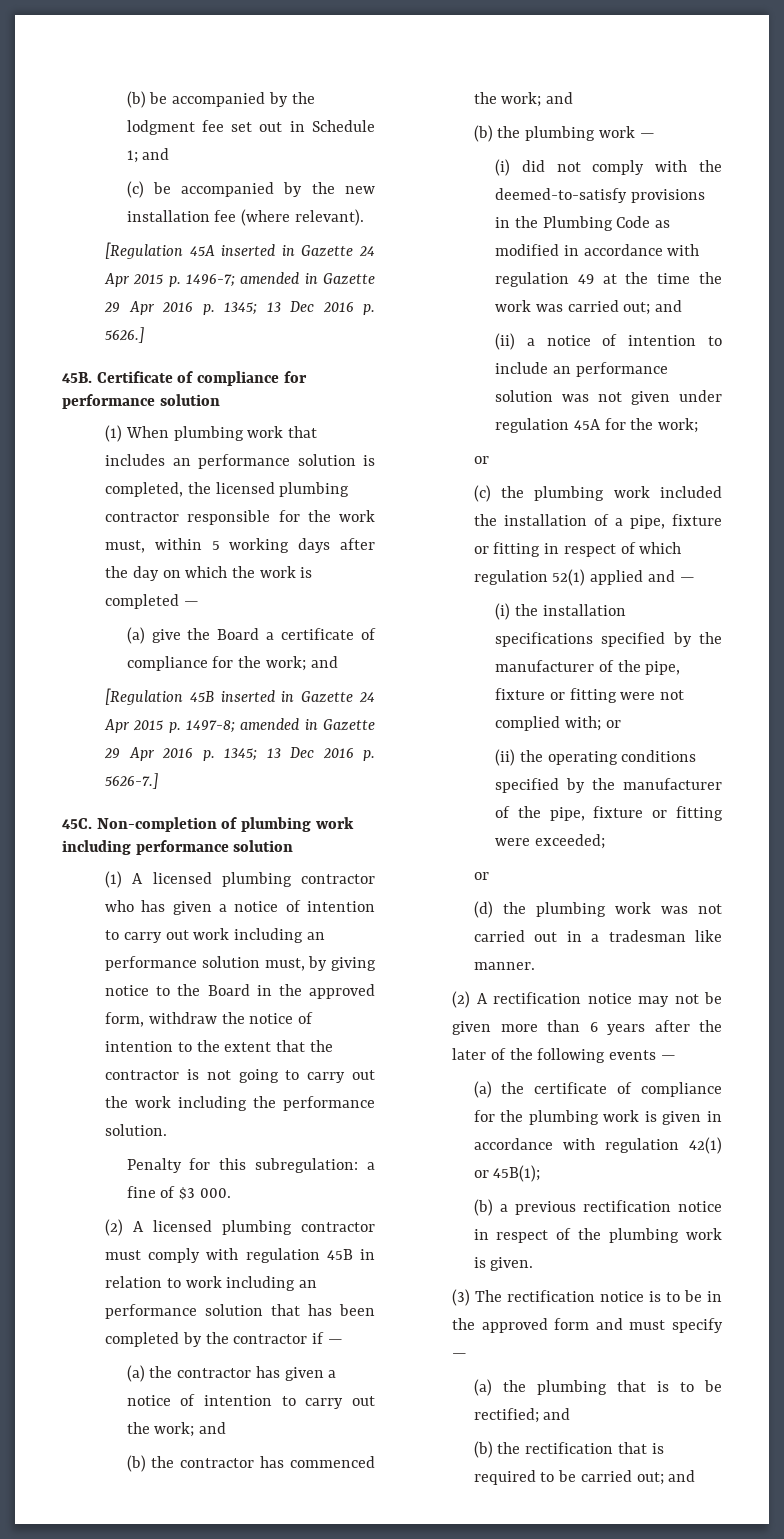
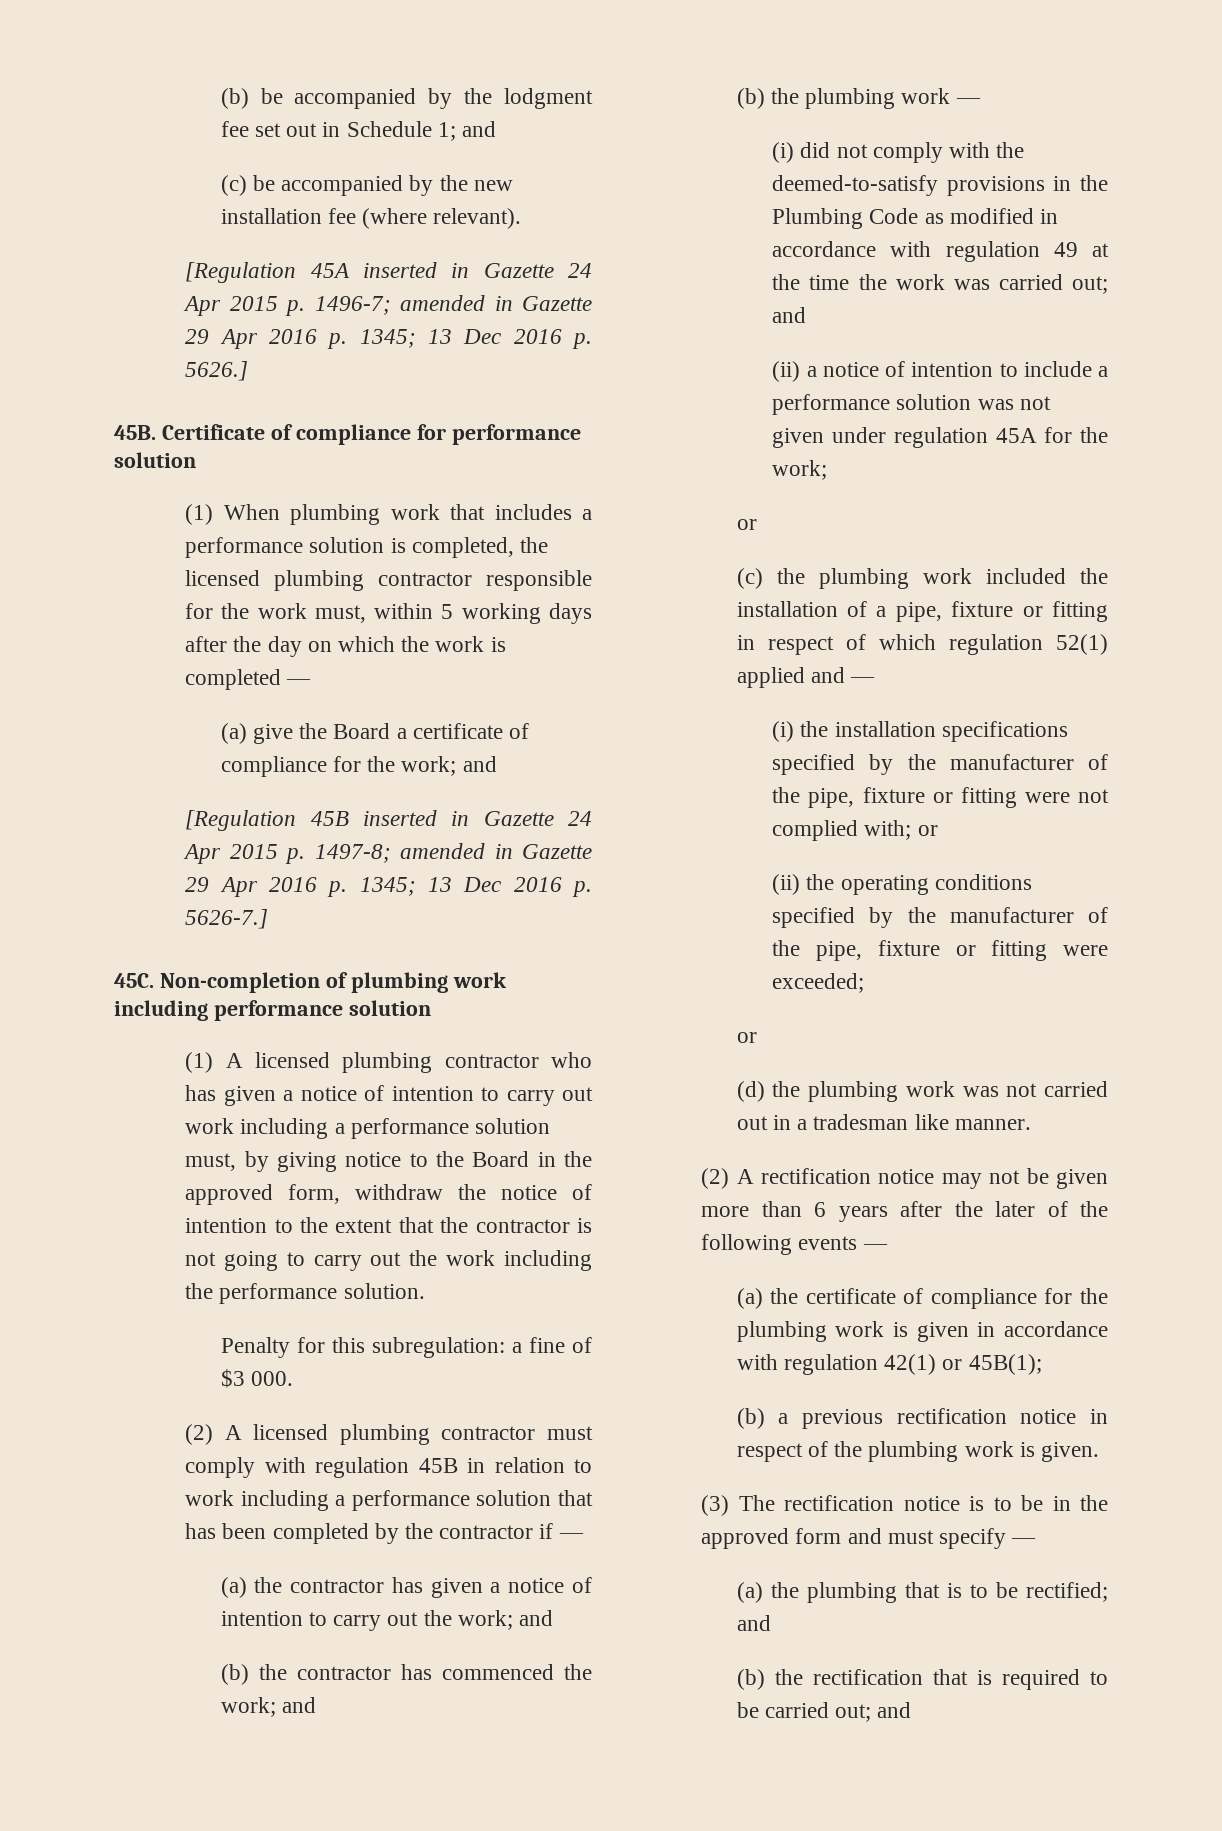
[172,458,191,466] an -> [582,509,593,520] a
[306,932,325,940] an -> [334,1123,345,1134] a
[298,1280,317,1288] an -> [335,1495,346,1506] a
[552,366,571,374] an -> [1098,366,1108,377] a

